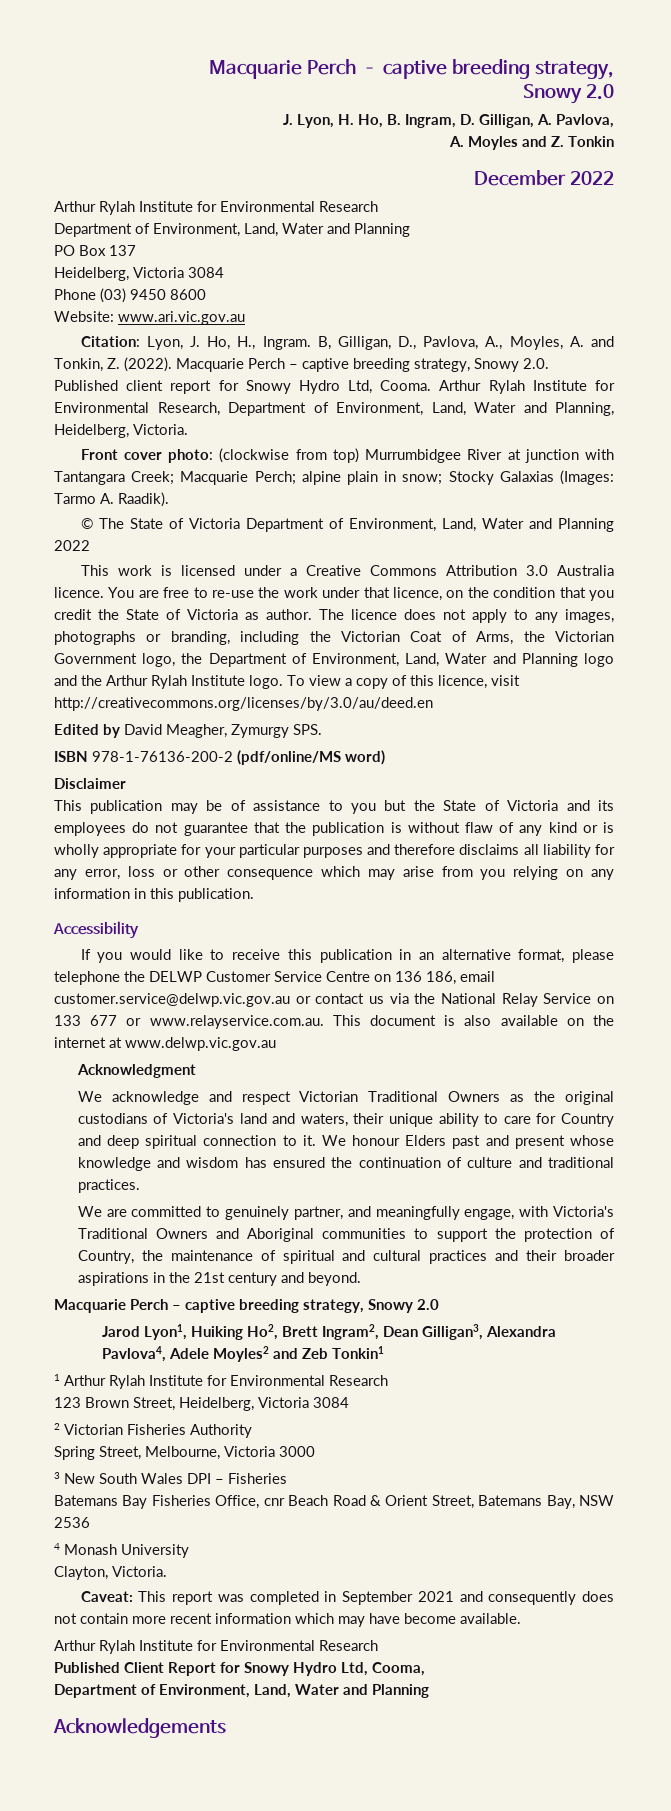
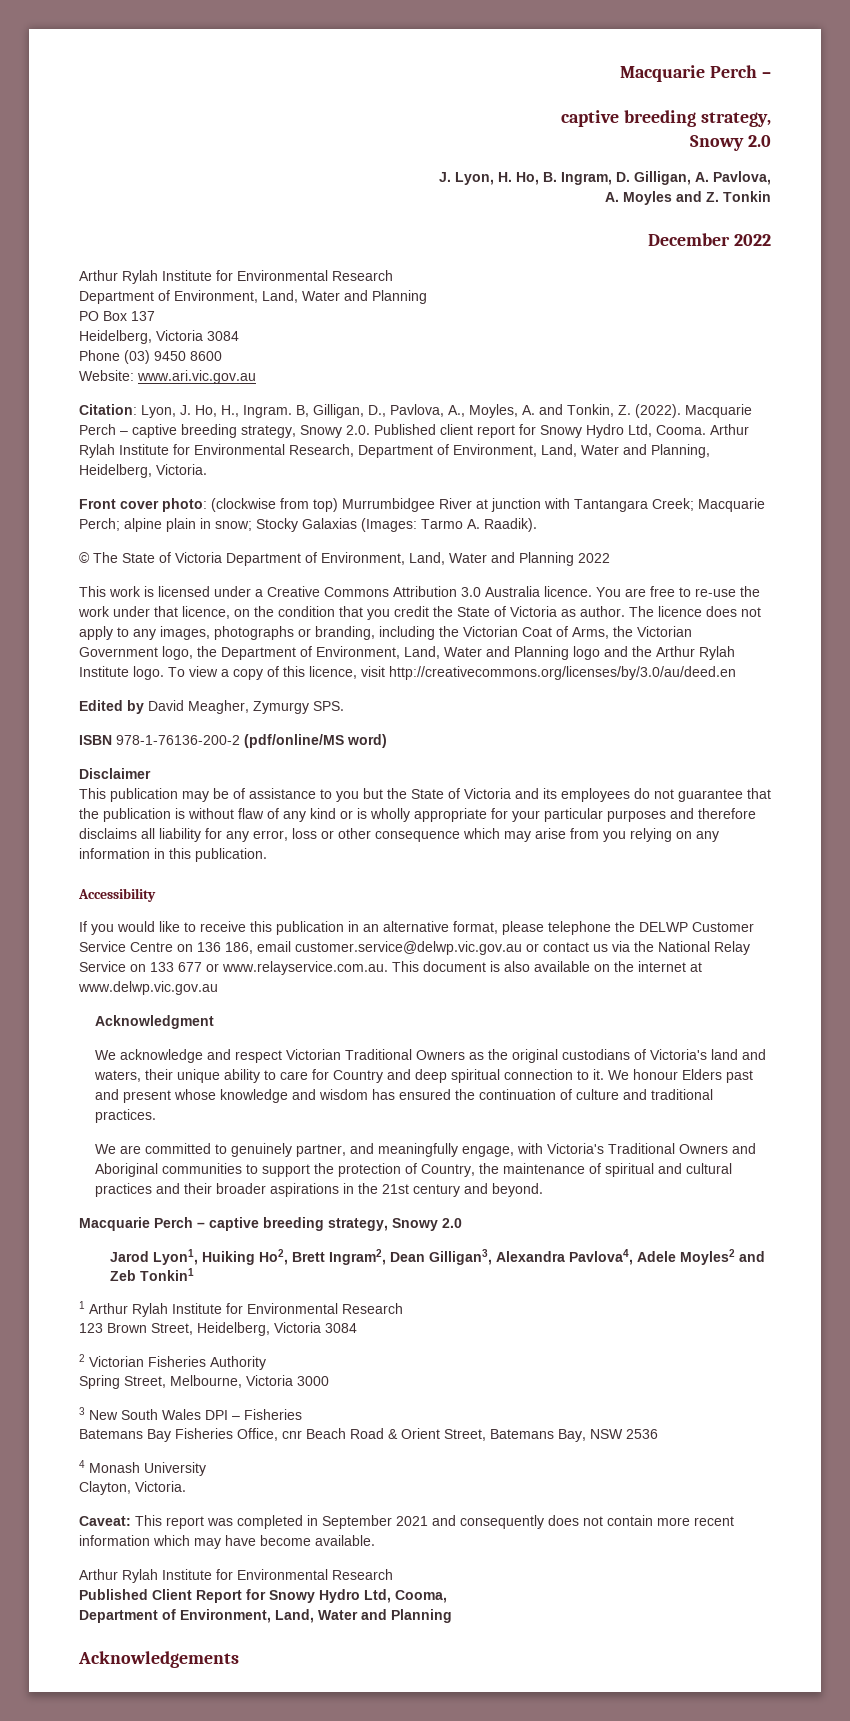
[209,59,379,79] Macquarie Perch – -> [620,65,771,82] Macquarie Perch – //

